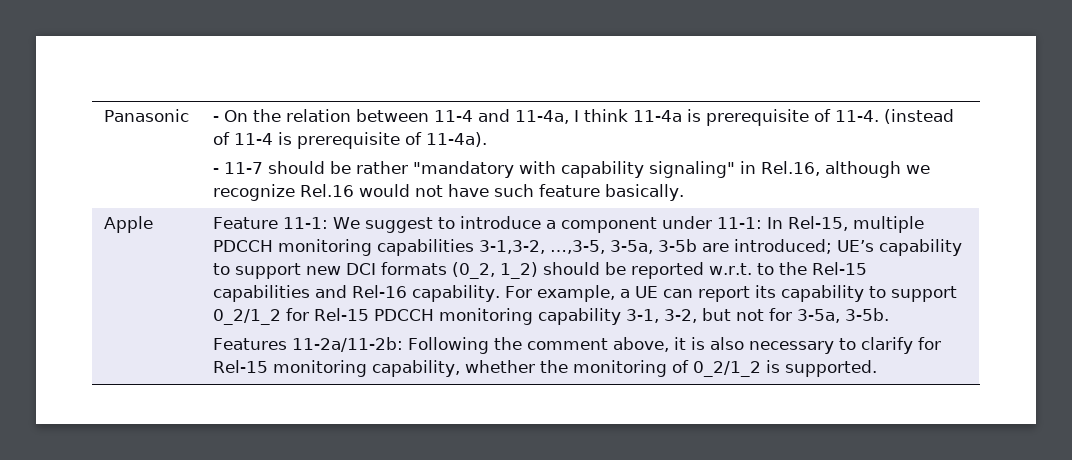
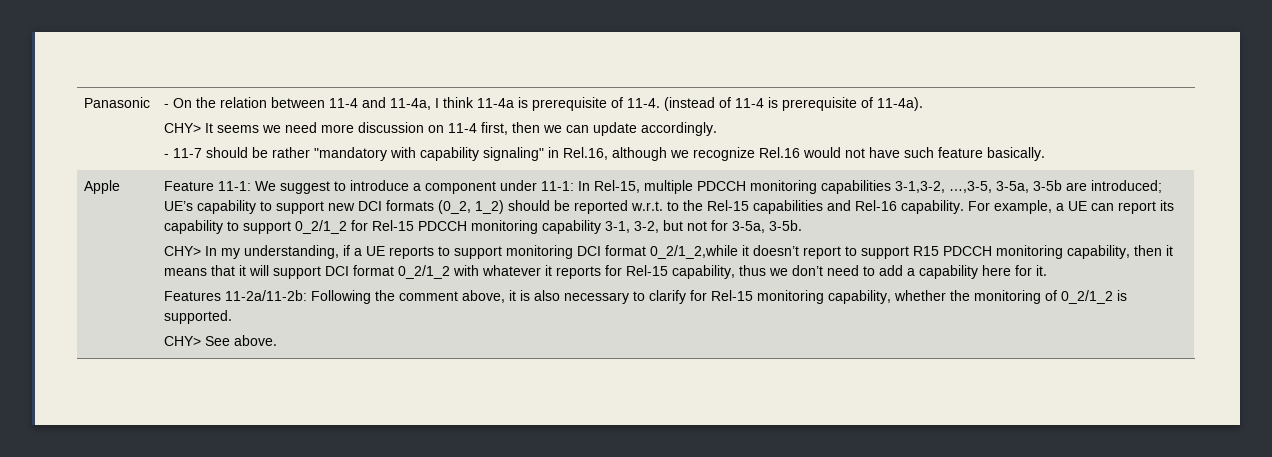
(487, 139) none -> [163,122,717,136] // CHY> It seems we need more discussion on 11-4 first, then we can update accordingly.
(889, 314) none -> [163,245,1173,259] [163,265,1047,279] // CHY> In my understanding, if a UE reports to support monitoring DCI format 0_2/1_2,while it doesn’t report to support R15 PDCCH monitoring capability, then it means that it will support DCI format 0_2/1_2 with whatever it reports for Rel-15 capability, thus we don’t need to add a capability here for it.
(877, 368) none -> [163,335,277,346] // CHY> See above.

